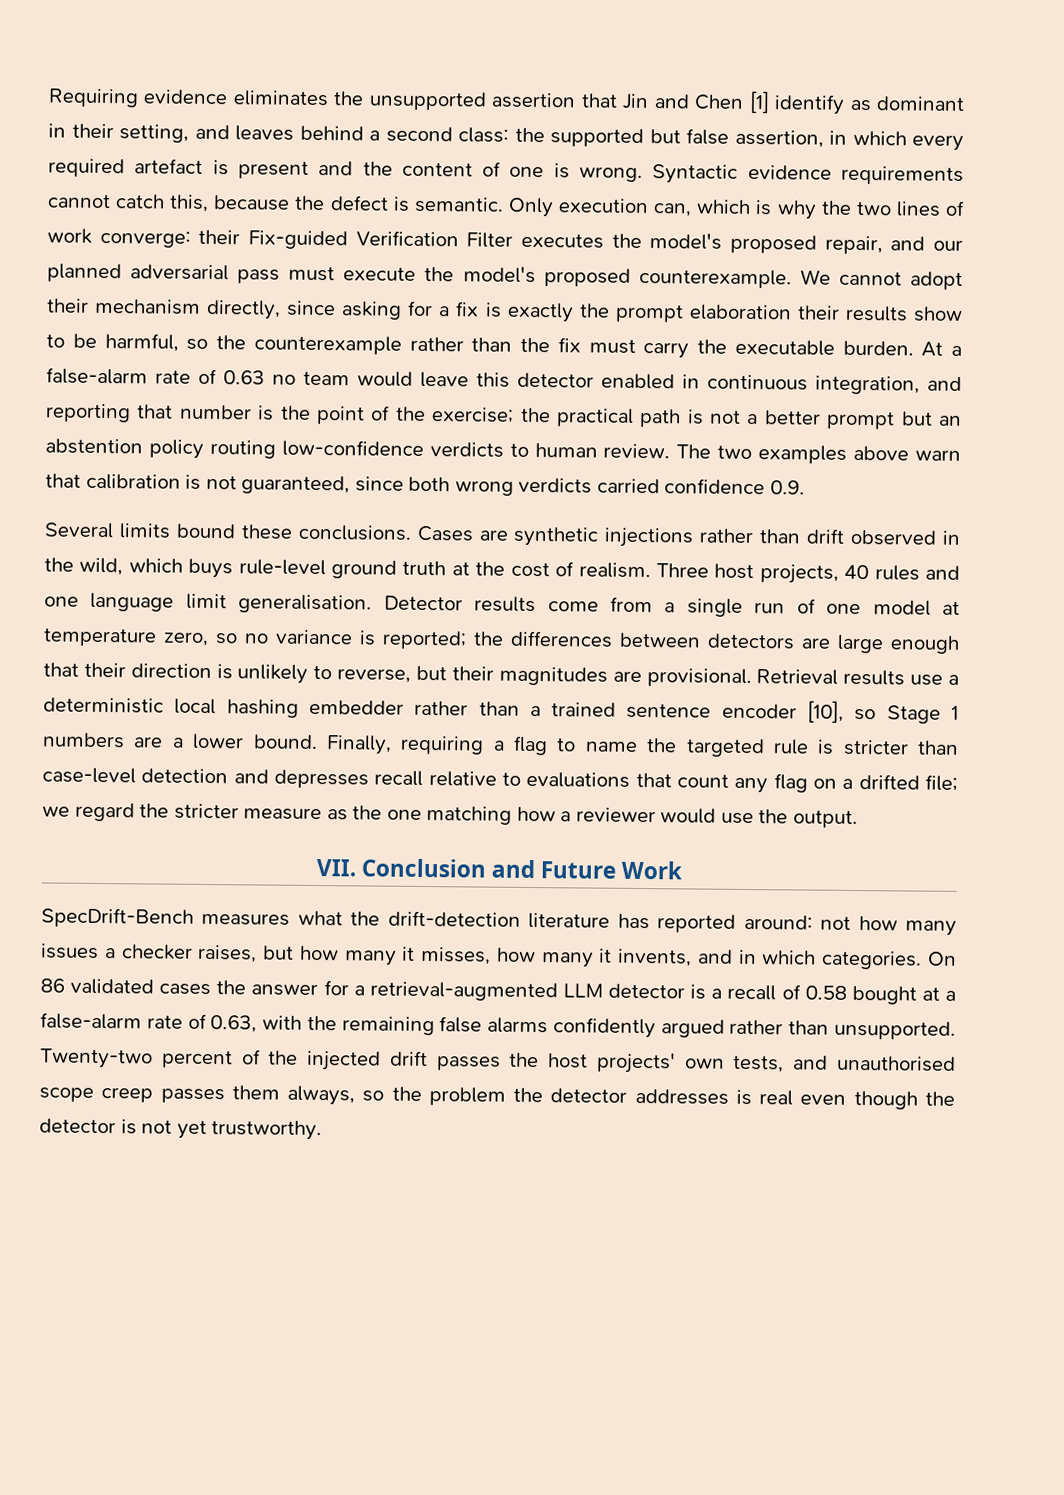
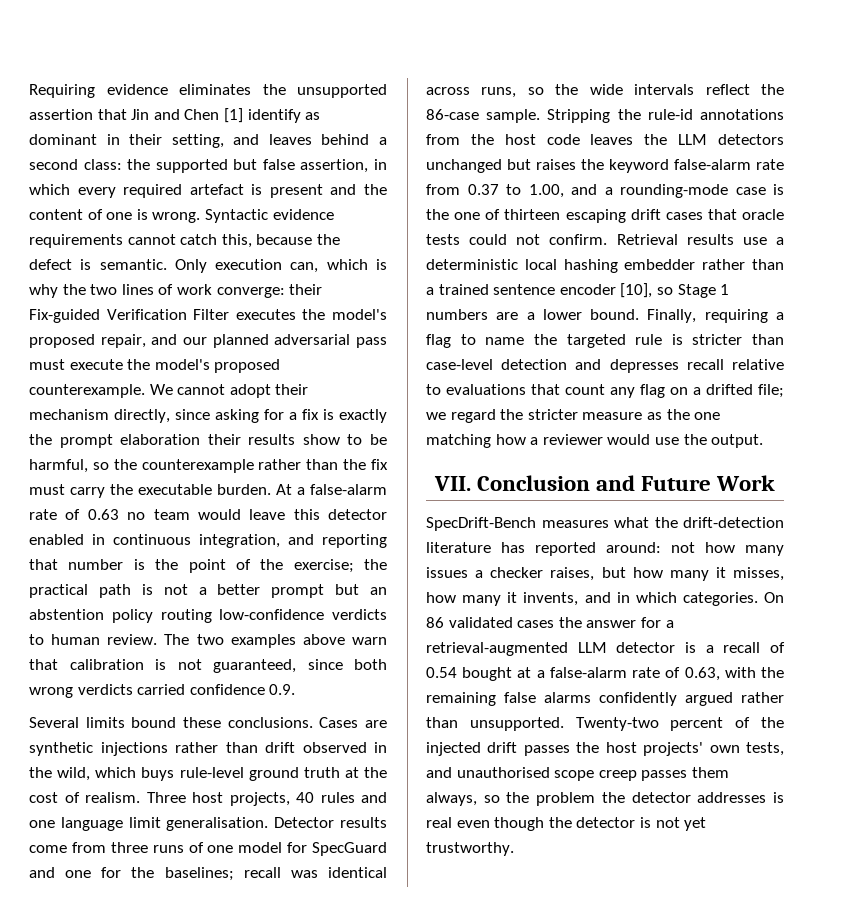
[664,598,961,617] [43,628,960,654] [43,662,752,688] a single run of one model at temperature zero, so no variance is reported; the differences between detectors are large enough that their direction is unlikely to reverse, but their magnitudes are provisional. -> [110,842,387,856] [29,867,387,881] [426,84,784,98] [426,109,784,123] [426,134,784,145] [426,159,784,173] [426,184,784,198] [426,209,784,223] [426,234,608,245] three runs of one model for SpecGuard and one for the baselines; recall was identical across runs, so the wide intervals reflect the 86-case sample. Stripping the rule-id annotations from the host code leaves the LLM detectors unchanged but raises the keyword false-alarm rate from 0.37 to 1.00, and a rounding-mode case is the one of thirteen escaping drift cases that oracle tests could not confirm.
[804,985,847,1000] 0.58 -> [426,667,457,678] 0.54

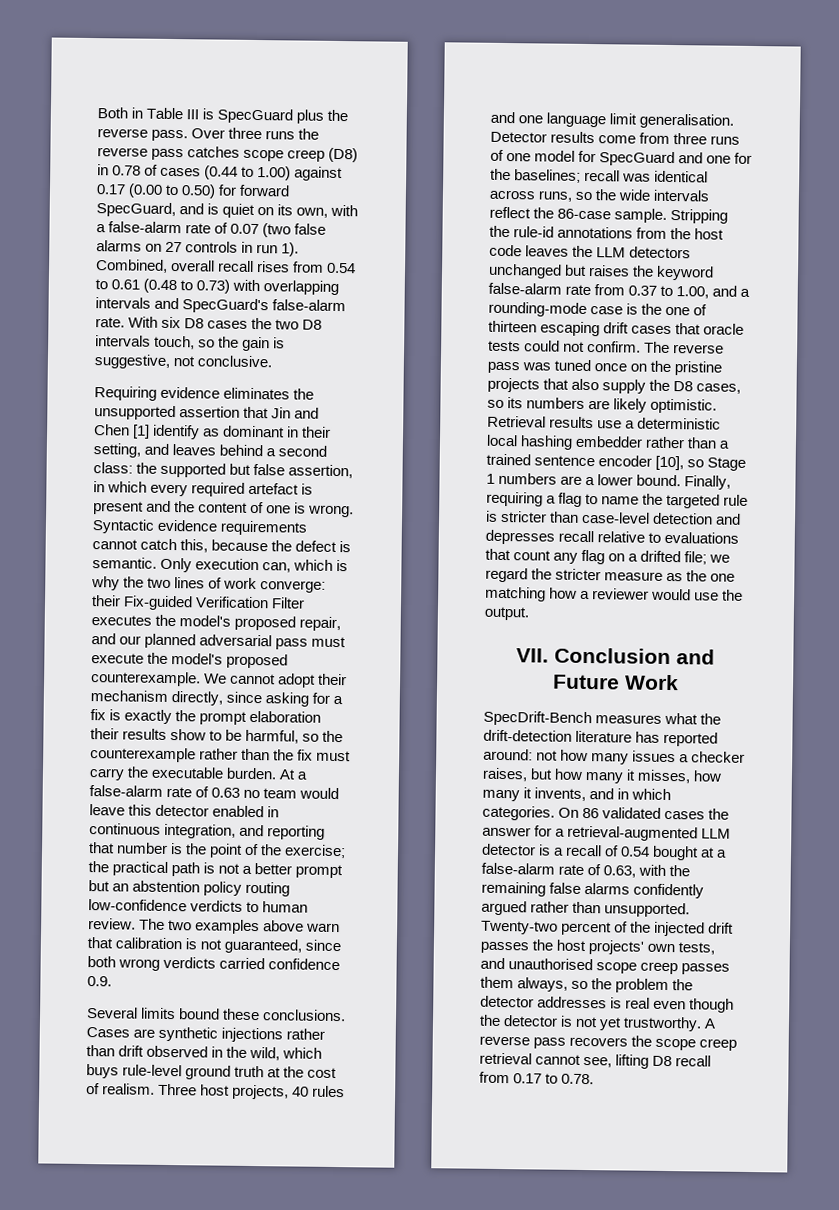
(29, 91) none -> [97,107,349,124] [97,127,320,142] [97,146,359,163] [97,164,344,182] [96,183,291,199] [96,202,359,218] [96,221,327,238] [96,240,300,257] [95,259,357,274] [95,278,340,296] [95,297,347,314] [95,316,323,330] [95,335,286,352] [94,354,273,369] Both in Table III is SpecGuard plus the reverse pass. Over three runs the reverse pass catches scope creep (D8) in 0.78 of cases (0.44 to 1.00) against 0.17 (0.00 to 0.50) for forward SpecGuard, and is quiet on its own, with a false-alarm rate of 0.07 (two false alarms on 27 controls in run 1). Combined, overall recall rises from 0.54 to 0.61 (0.48 to 0.73) with overlapping intervals and SpecGuard's false-alarm rate. With six D8 cases the two D8 intervals touch, so the gain is suggestive, not conclusive. //
(608, 239) none -> [644,341,725,354] [487,359,723,376] [487,377,742,394] [487,397,718,414] The reverse pass was tuned once on the pristine projects that also supply the D8 cases, so its numbers are likely optimistic.
(514, 849) none -> [704,1018,717,1029] [479,1035,738,1051] [479,1052,712,1069] [479,1071,595,1085] A reverse pass recovers the scope creep retrieval cannot see, lifting D8 recall from 0.17 to 0.78.

